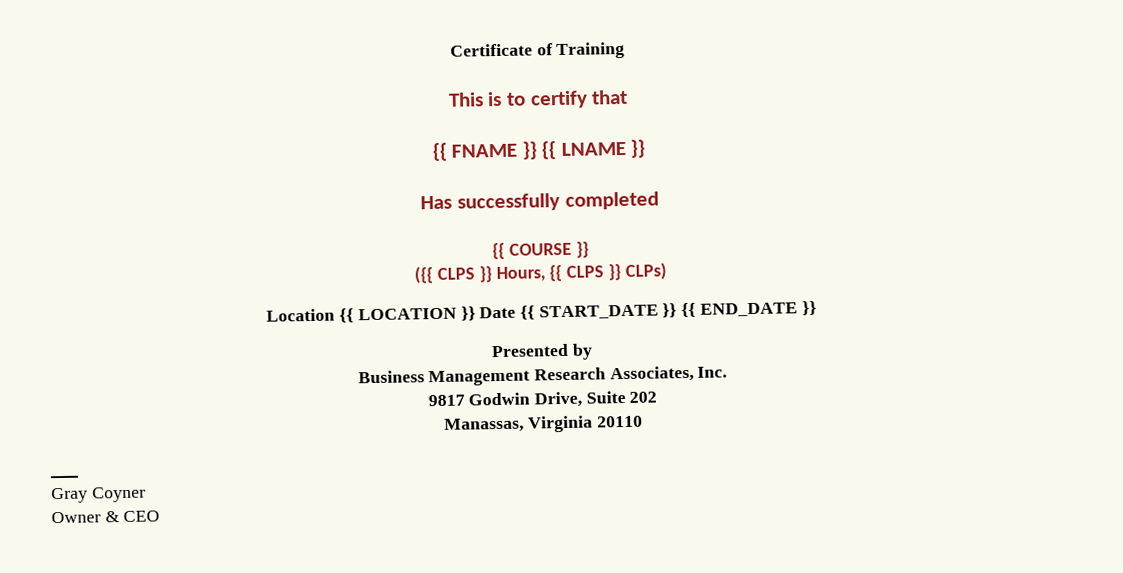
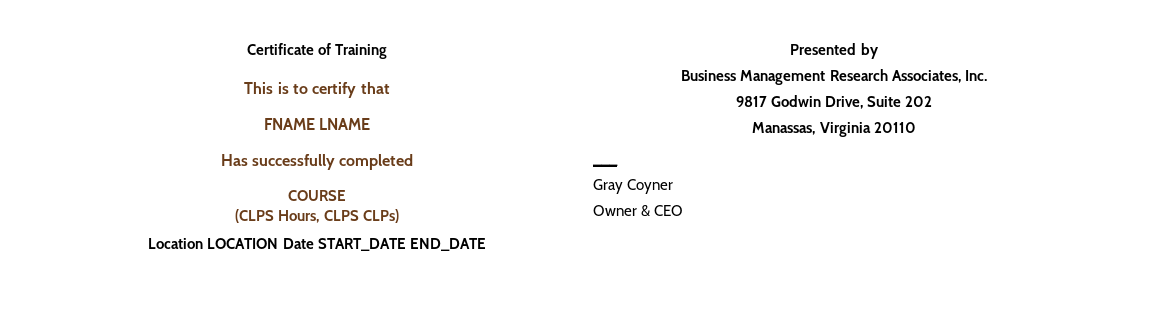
[431,141,557,162] {{ FNAME }} {{ -> [263,118,315,130] FNAME
[630,139,646,158] }} -> (371, 124) none
[492,242,506,260] {{ -> (414, 162) none
[575,241,589,258] [414,262,667,284] [266,302,697,323] }} // ({{ CLPS }} Hours, {{ CLPS }} CLPs) // Location {{ LOCATION }} Date {{ START_DATE }} {{ -> [235,209,399,223] [148,238,406,251] // (CLPS Hours, CLPS CLPs) // Location LOCATION Date START_DATE
[801,300,817,316] }} -> (486, 244) none

